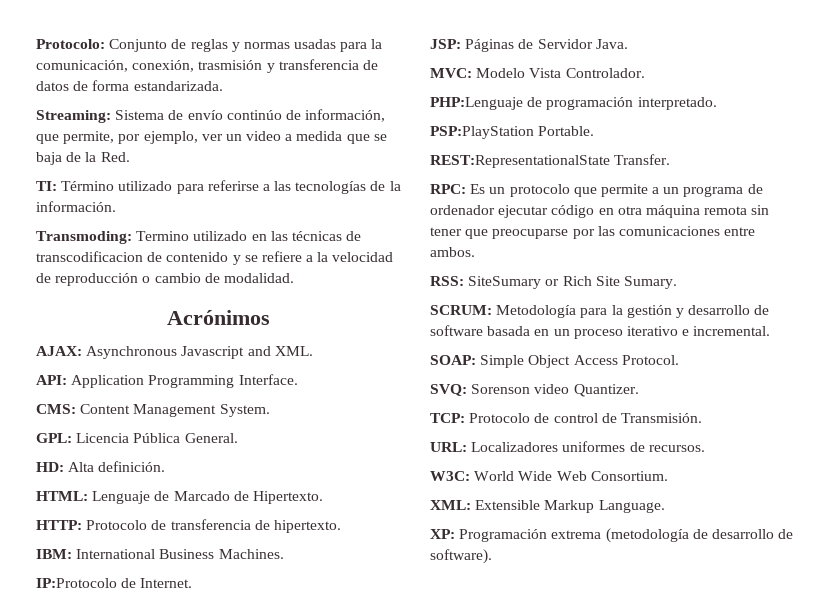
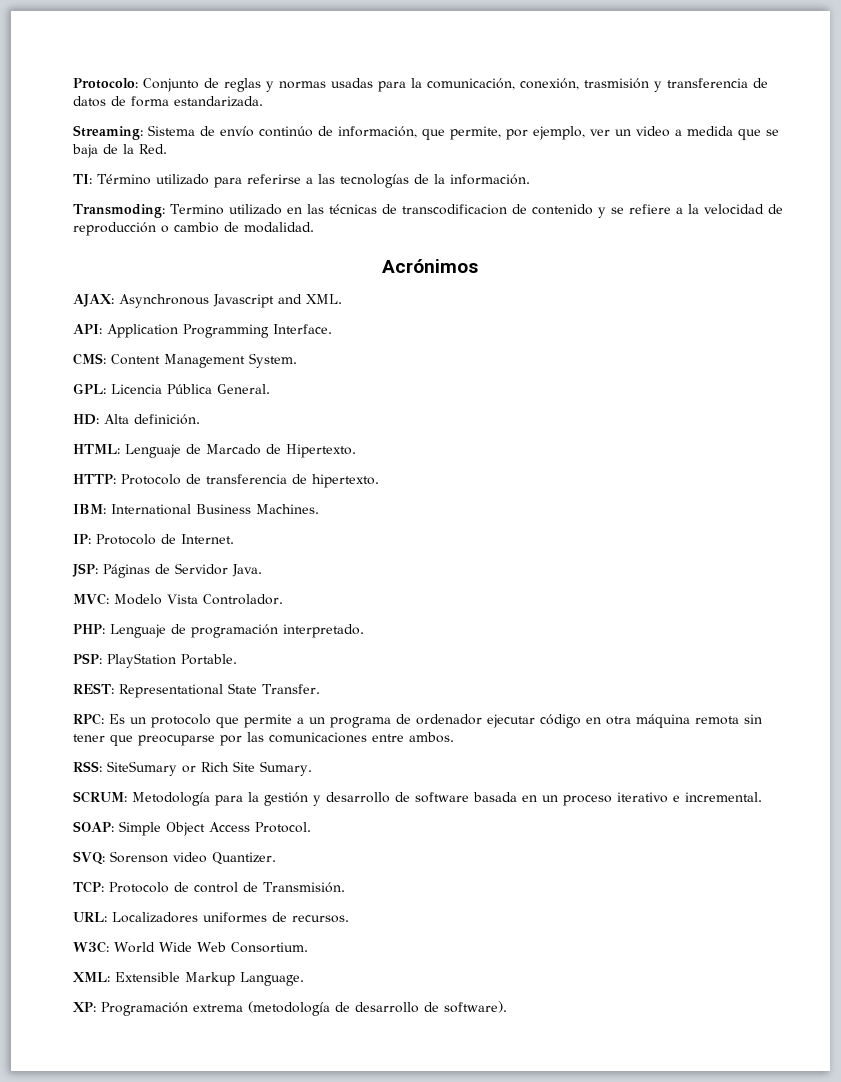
[36,578,117,588] IP:Protocolo -> [73,534,156,545] IP: Protocolo
[430,97,523,110] PHP:Lenguaje -> [73,624,166,638] PHP: Lenguaje
[430,126,534,139] PSP:PlayStation -> [73,653,176,668] PSP: PlayStation
[430,155,610,168] REST:RepresentationalState -> [73,683,257,698] REST: Representational State

